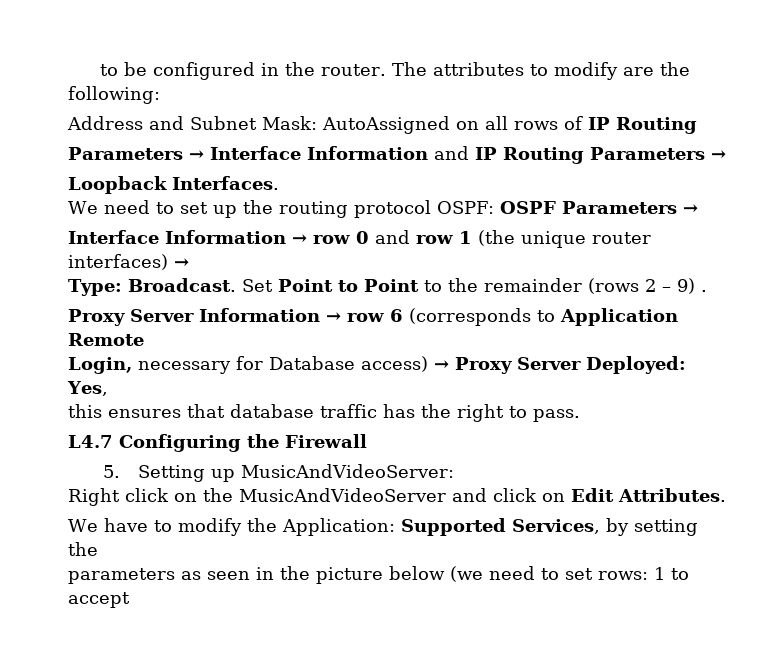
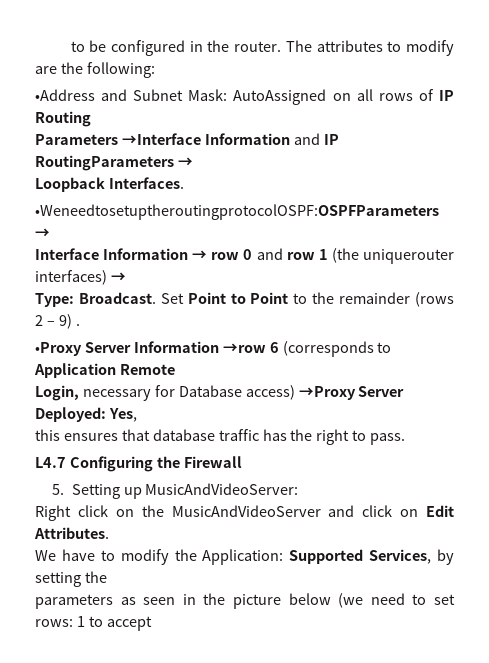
[67,116,143,130] Address -> [35,89,95,101] •Address
[189,146,301,160] → Interface -> [121,133,201,145] →Interface
[503,147,705,164] Routing Parameters -> [35,155,174,171] RoutingParameters
[68,200,677,218] We need to set up the routing protocol OSPF: OSPF Parameters -> [35,204,439,220] •WeneedtosetuptheroutingprotocolOSPF:OSPFParameters
[521,231,651,248] unique router -> [362,249,454,264] uniquerouter
[68,309,125,326] Proxy -> [35,342,82,356] •Proxy
[326,312,384,322] → row -> [222,343,266,353] →row
[434,357,512,374] → Proxy -> [298,386,356,400] →Proxy

